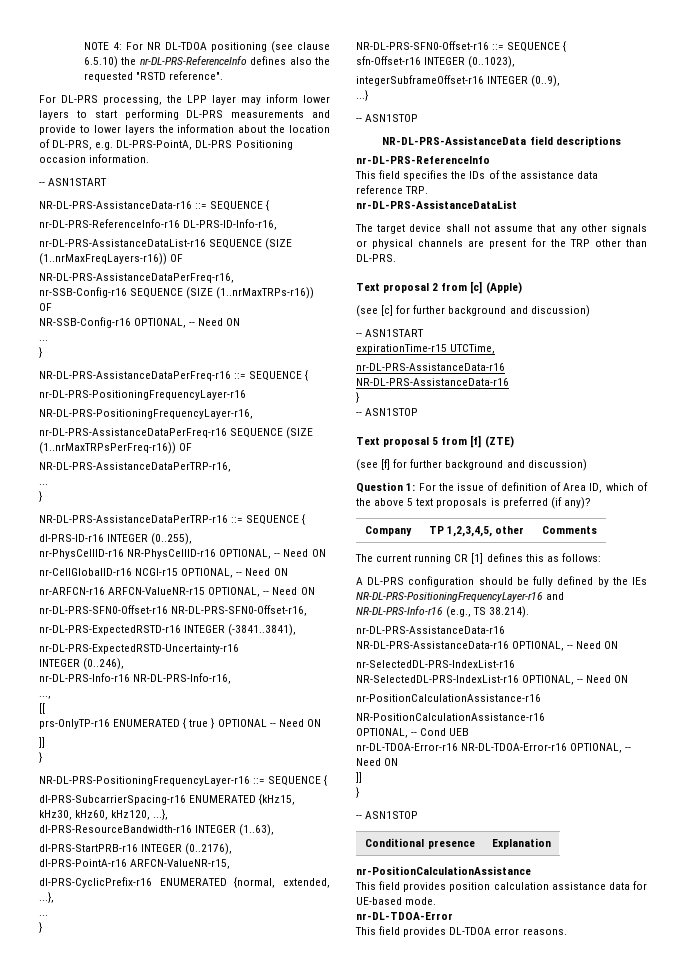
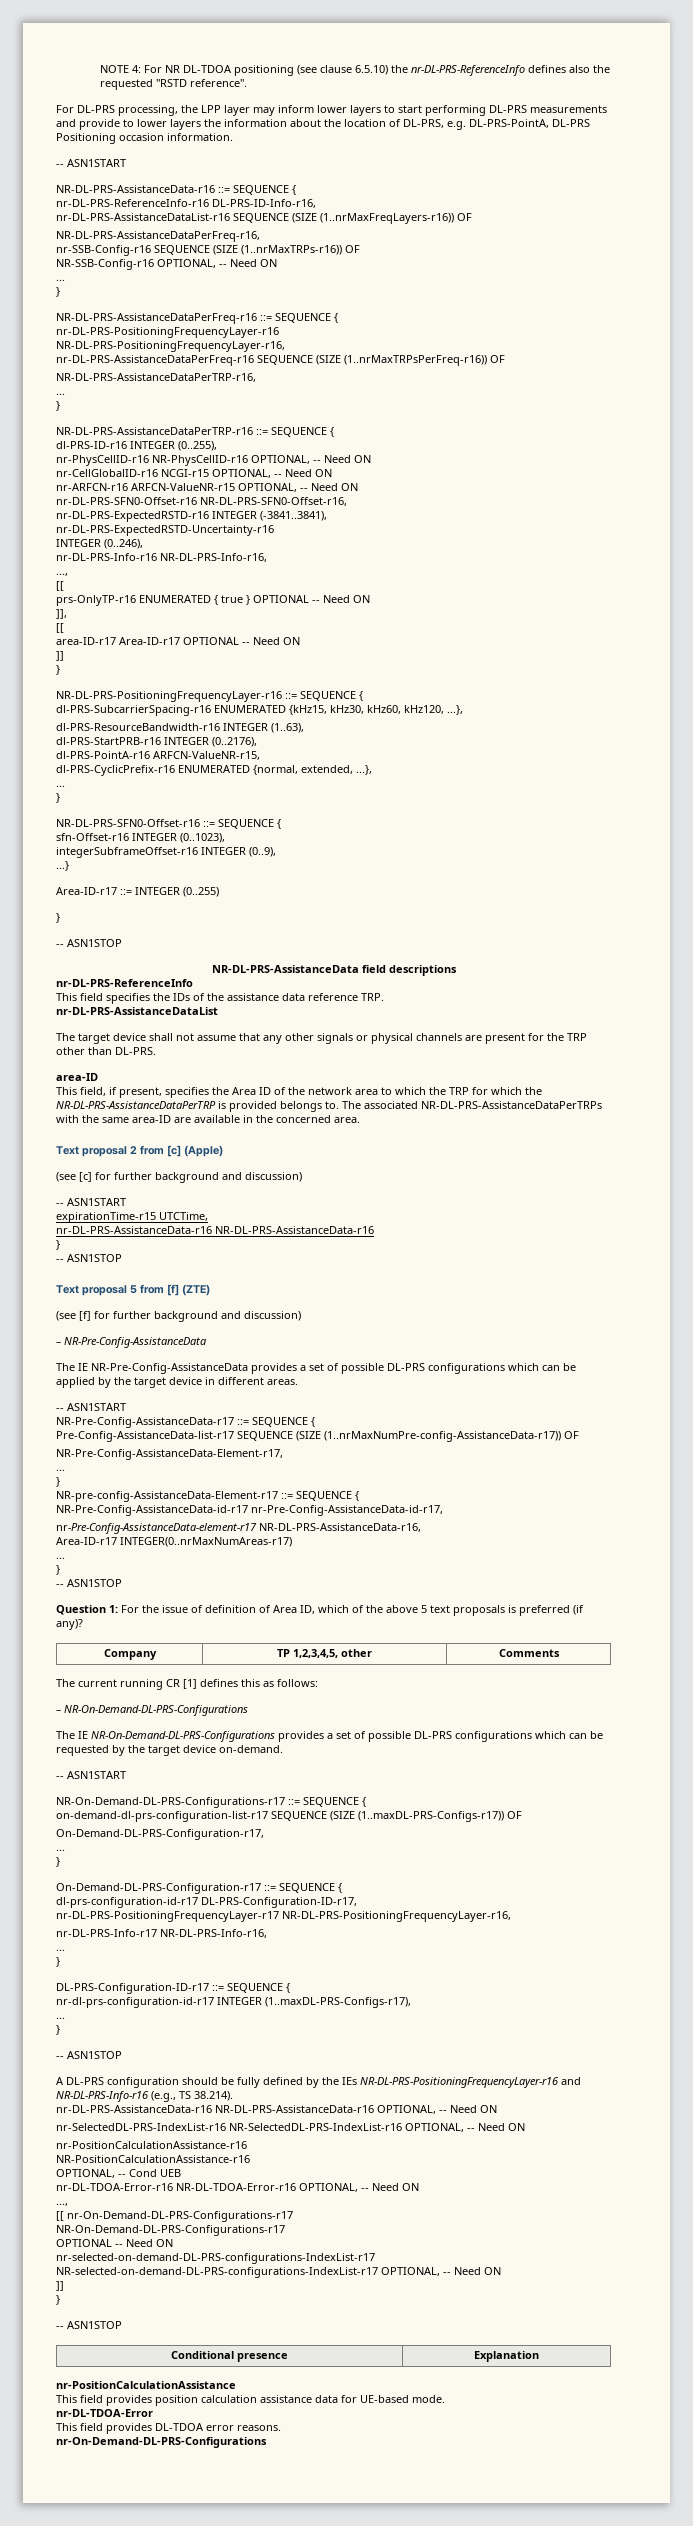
(321, 723) none -> [56,609,67,619] [56,623,64,633] [56,637,300,645] // ]], // [[ // area-ID-r17 Area-ID-r17 OPTIONAL -- Need ON
(368, 95) none -> [56,887,219,897] [56,913,60,923] // Area-ID-r17 ::= INTEGER (0..255) // }
(396, 258) none -> [56,1073,98,1081] [56,1087,542,1098] [56,1101,602,1112] [56,1115,360,1123] // area-ID // This field, if present, specifies the Area ID of the network area to which the TRP for which the NR-DL-PRS-AssistanceDataPerTRP is provided belongs to. The associated NR-DL-PRS-AssistanceDataPerTRPs with the same area-ID are available in the concerned area.
(587, 465) none -> [56,1337,207,1348] [56,1363,576,1374] [56,1377,298,1388] [56,1403,126,1411] [56,1417,315,1428] [56,1431,579,1442] [56,1449,283,1460] [56,1469,65,1471] [56,1477,60,1487] [56,1491,359,1502] [56,1505,443,1516] [56,1523,421,1534] [56,1537,292,1547] [56,1557,65,1559] [56,1565,60,1575] [56,1579,122,1587] // – NR-Pre-Config-AssistanceData // The IE NR-Pre-Config-AssistanceData provides a set of possible DL-PRS configurations which can be applied by the target device in different areas. // -- ASN1START // NR-Pre-Config-AssistanceData-r17 ::= SEQUENCE { // Pre-Config-AssistanceData-list-r17 SEQUENCE (SIZE (1..nrMaxNumPre-config-AssistanceData-r17)) OF // NR-Pre-Config-AssistanceData-Element-r17, // ... // } // NR-pre-config-AssistanceData-Element-r17 ::= SEQUENCE { // NR-Pre-Config-AssistanceData-id-r17 nr-Pre-Config-AssistanceData-id-r17, // nr-Pre-Config-AssistanceData-element-r17 NR-DL-PRS-AssistanceData-r16, // Area-ID-r17 INTEGER(0..nrMaxNumAreas-r17) // ... // } // -- ASN1STOP
(601, 557) none -> [56,1705,248,1716] [56,1731,603,1742] [56,1745,283,1756] [56,1771,126,1779] [56,1797,366,1808] [56,1811,522,1822] [56,1829,264,1840] [56,1849,65,1851] [56,1857,60,1867] [56,1883,342,1894] [56,1897,357,1908] [56,1911,511,1922] [56,1929,267,1938] [56,1949,65,1951] [56,1957,60,1967] [56,1983,290,1994] [56,1997,411,2008] [56,2017,65,2019] [56,2025,60,2035] [56,2051,122,2059] // – NR-On-Demand-DL-PRS-Configurations // The IE NR-On-Demand-DL-PRS-Configurations provides a set of possible DL-PRS configurations which can be requested by the target device on-demand. // -- ASN1START // NR-On-Demand-DL-PRS-Configurations-r17 ::= SEQUENCE { // on-demand-dl-prs-configuration-list-r17 SEQUENCE (SIZE (1..maxDL-PRS-Configs-r17)) OF // On-Demand-DL-PRS-Configuration-r17, // ... // } // On-Demand-DL-PRS-Configuration-r17 ::= SEQUENCE { // dl-prs-configuration-id-r17 DL-PRS-Configuration-ID-r17, // nr-DL-PRS-PositioningFrequencyLayer-r17 NR-DL-PRS-PositioningFrequencyLayer-r16, // nr-DL-PRS-Info-r17 NR-DL-PRS-Info-r16, // ... // } // DL-PRS-Configuration-ID-r17 ::= SEQUENCE { // nr-dl-prs-configuration-id-r17 INTEGER (1..maxDL-PRS-Configs-r17), // ... // } // -- ASN1STOP
(399, 762) none -> [56,2203,68,2206] [56,2211,293,2222] [56,2225,285,2236] [56,2239,173,2247] [56,2253,375,2264] [56,2267,501,2278] // ..., // [[ nr-On-Demand-DL-PRS-Configurations-r17 // NR-On-Demand-DL-PRS-Configurations-r17 // OPTIONAL -- Need ON // nr-selected-on-demand-DL-PRS-configurations-IndexList-r17 NR-selected-on-demand-DL-PRS-configurations-IndexList-r17 OPTIONAL, -- Need ON
(567, 931) none -> [56,2437,267,2448] // nr-On-Demand-DL-PRS-Configurations

